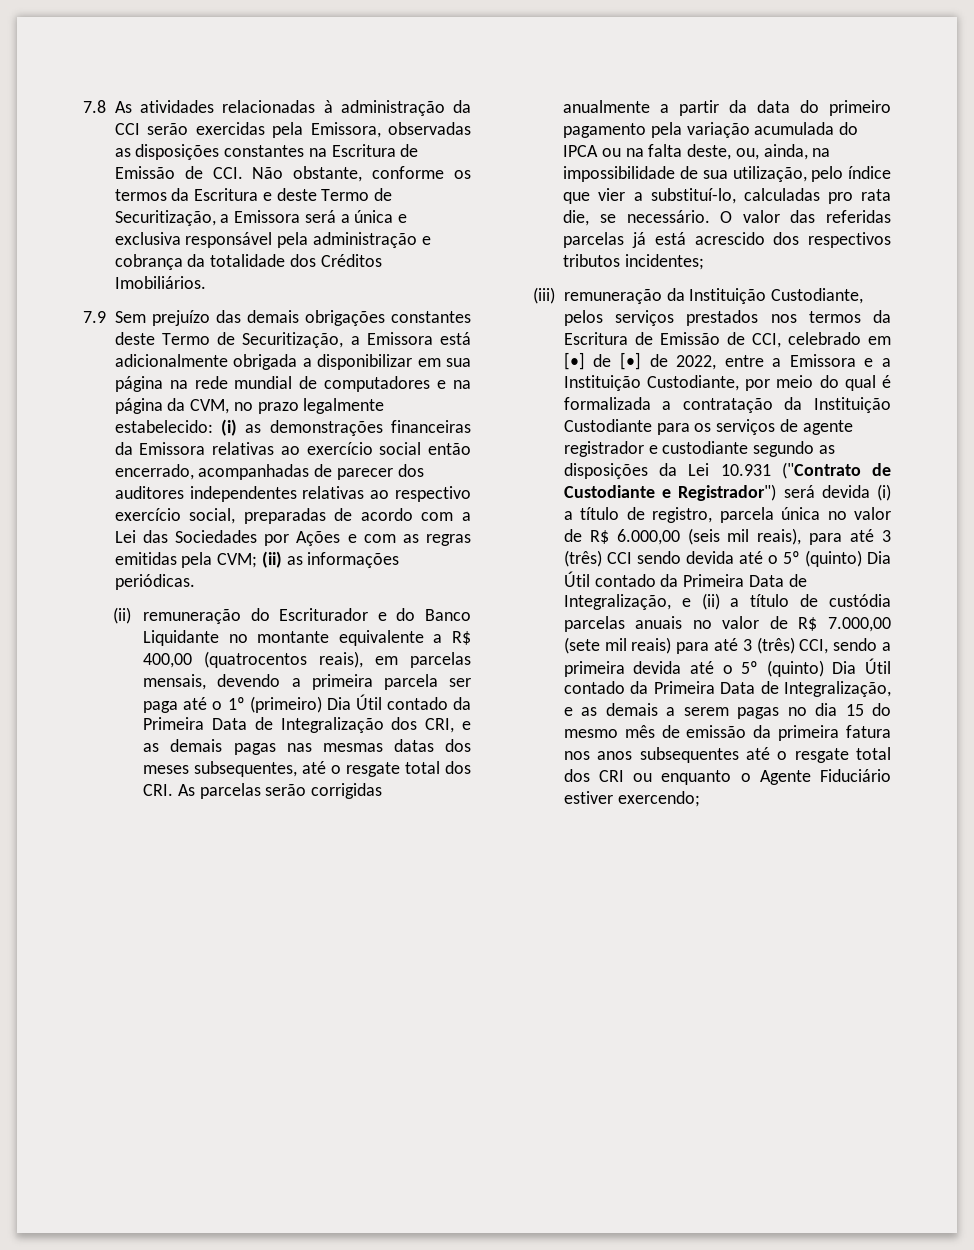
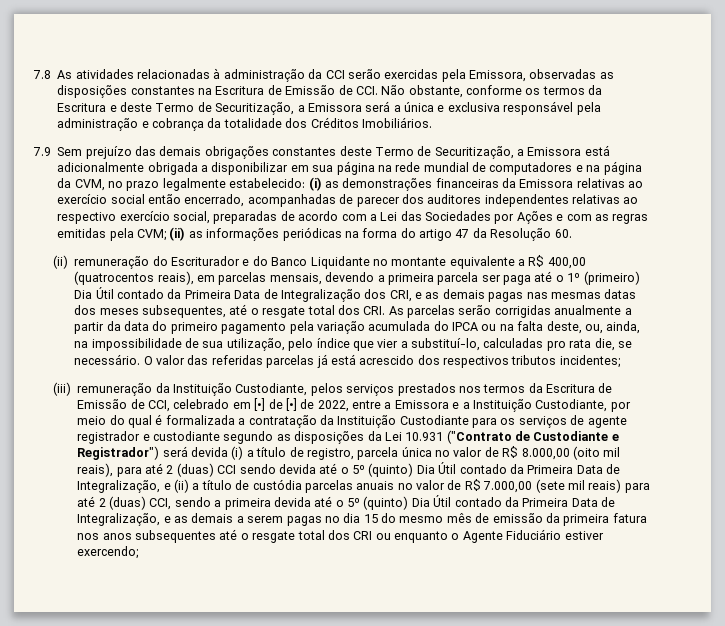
[114,574,195,590] periódicas. -> [282,227,572,241] periódicas na forma do artigo 47 da Resolução 60.
[616,528,720,545] 6.000,00 (seis -> [521,446,600,460] 8.000,00 (oito
[882,530,891,542] [563,550,602,567] 3 (três) -> [166,463,214,477] 2 (duas)
[742,637,795,654] 3 (três) -> [98,496,147,510] 2 (duas)

